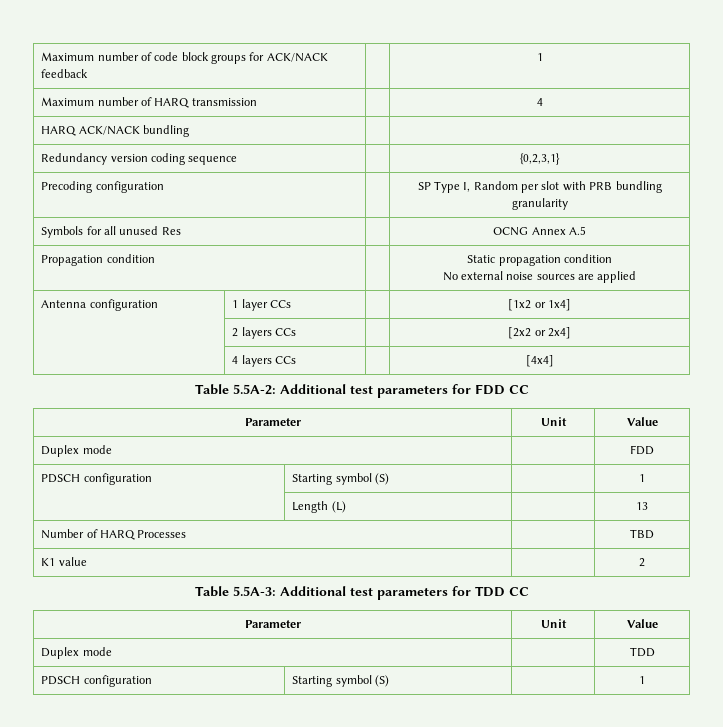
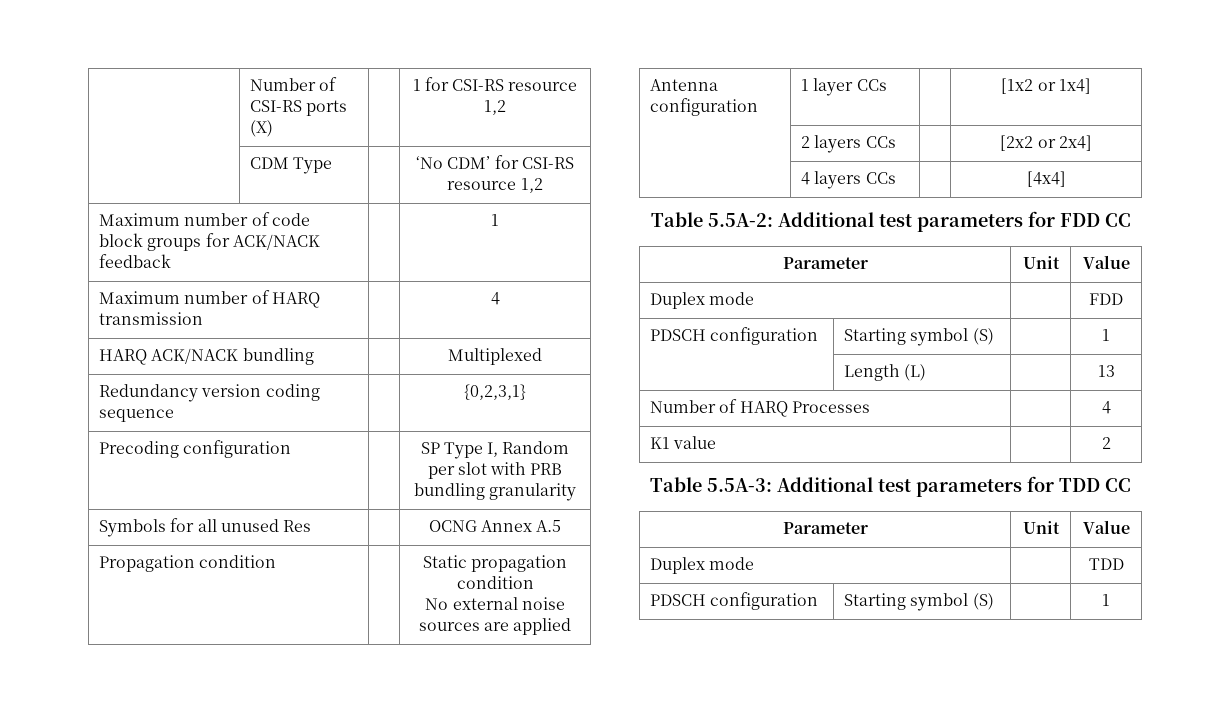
(41, 56) none -> [249,77,338,91] [249,100,348,116] [249,120,273,137] [412,77,578,91] [484,100,506,115] [249,157,333,174] [416,155,574,169] [447,178,543,193] | Number of CSI-RS ports (X) | | 1 for CSI-RS resource 1,2 // | CDM Type | | ‘No CDM’ for CSI-RS resource 1,2 //
(189, 131) none -> [448,348,542,365] Multiplexed
[630,529,654,539] TBD -> [1101,401,1111,414] 4

